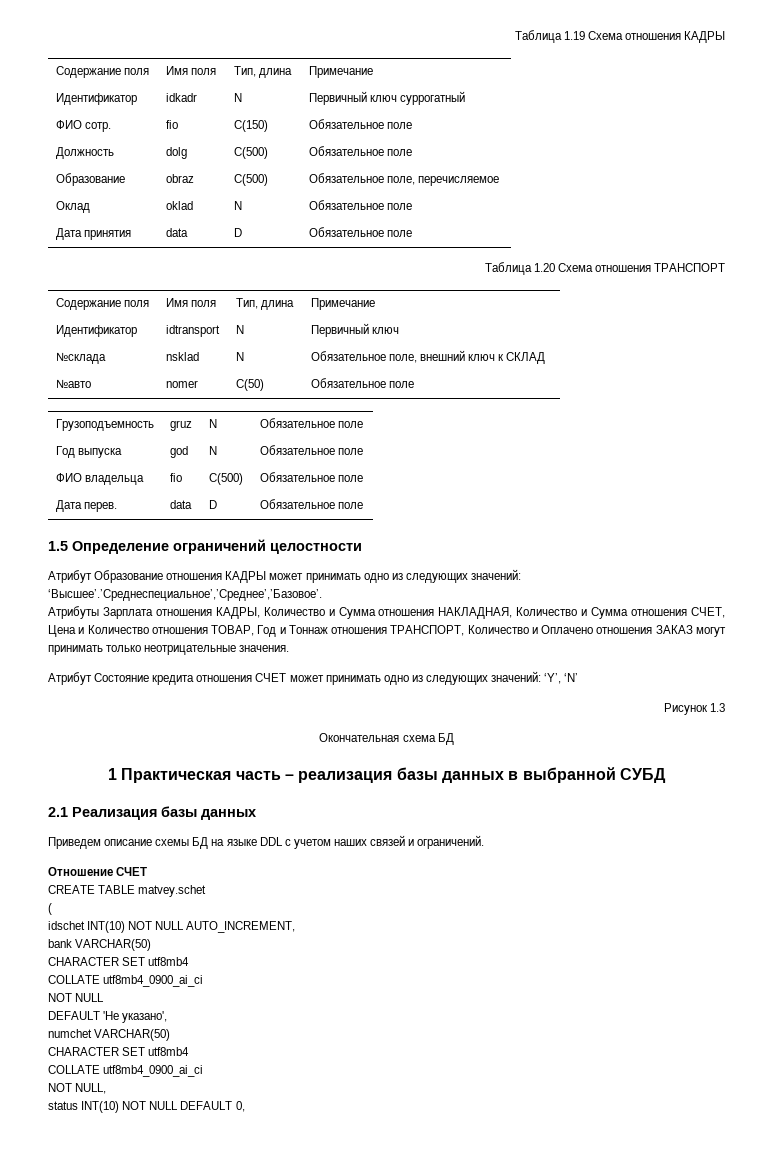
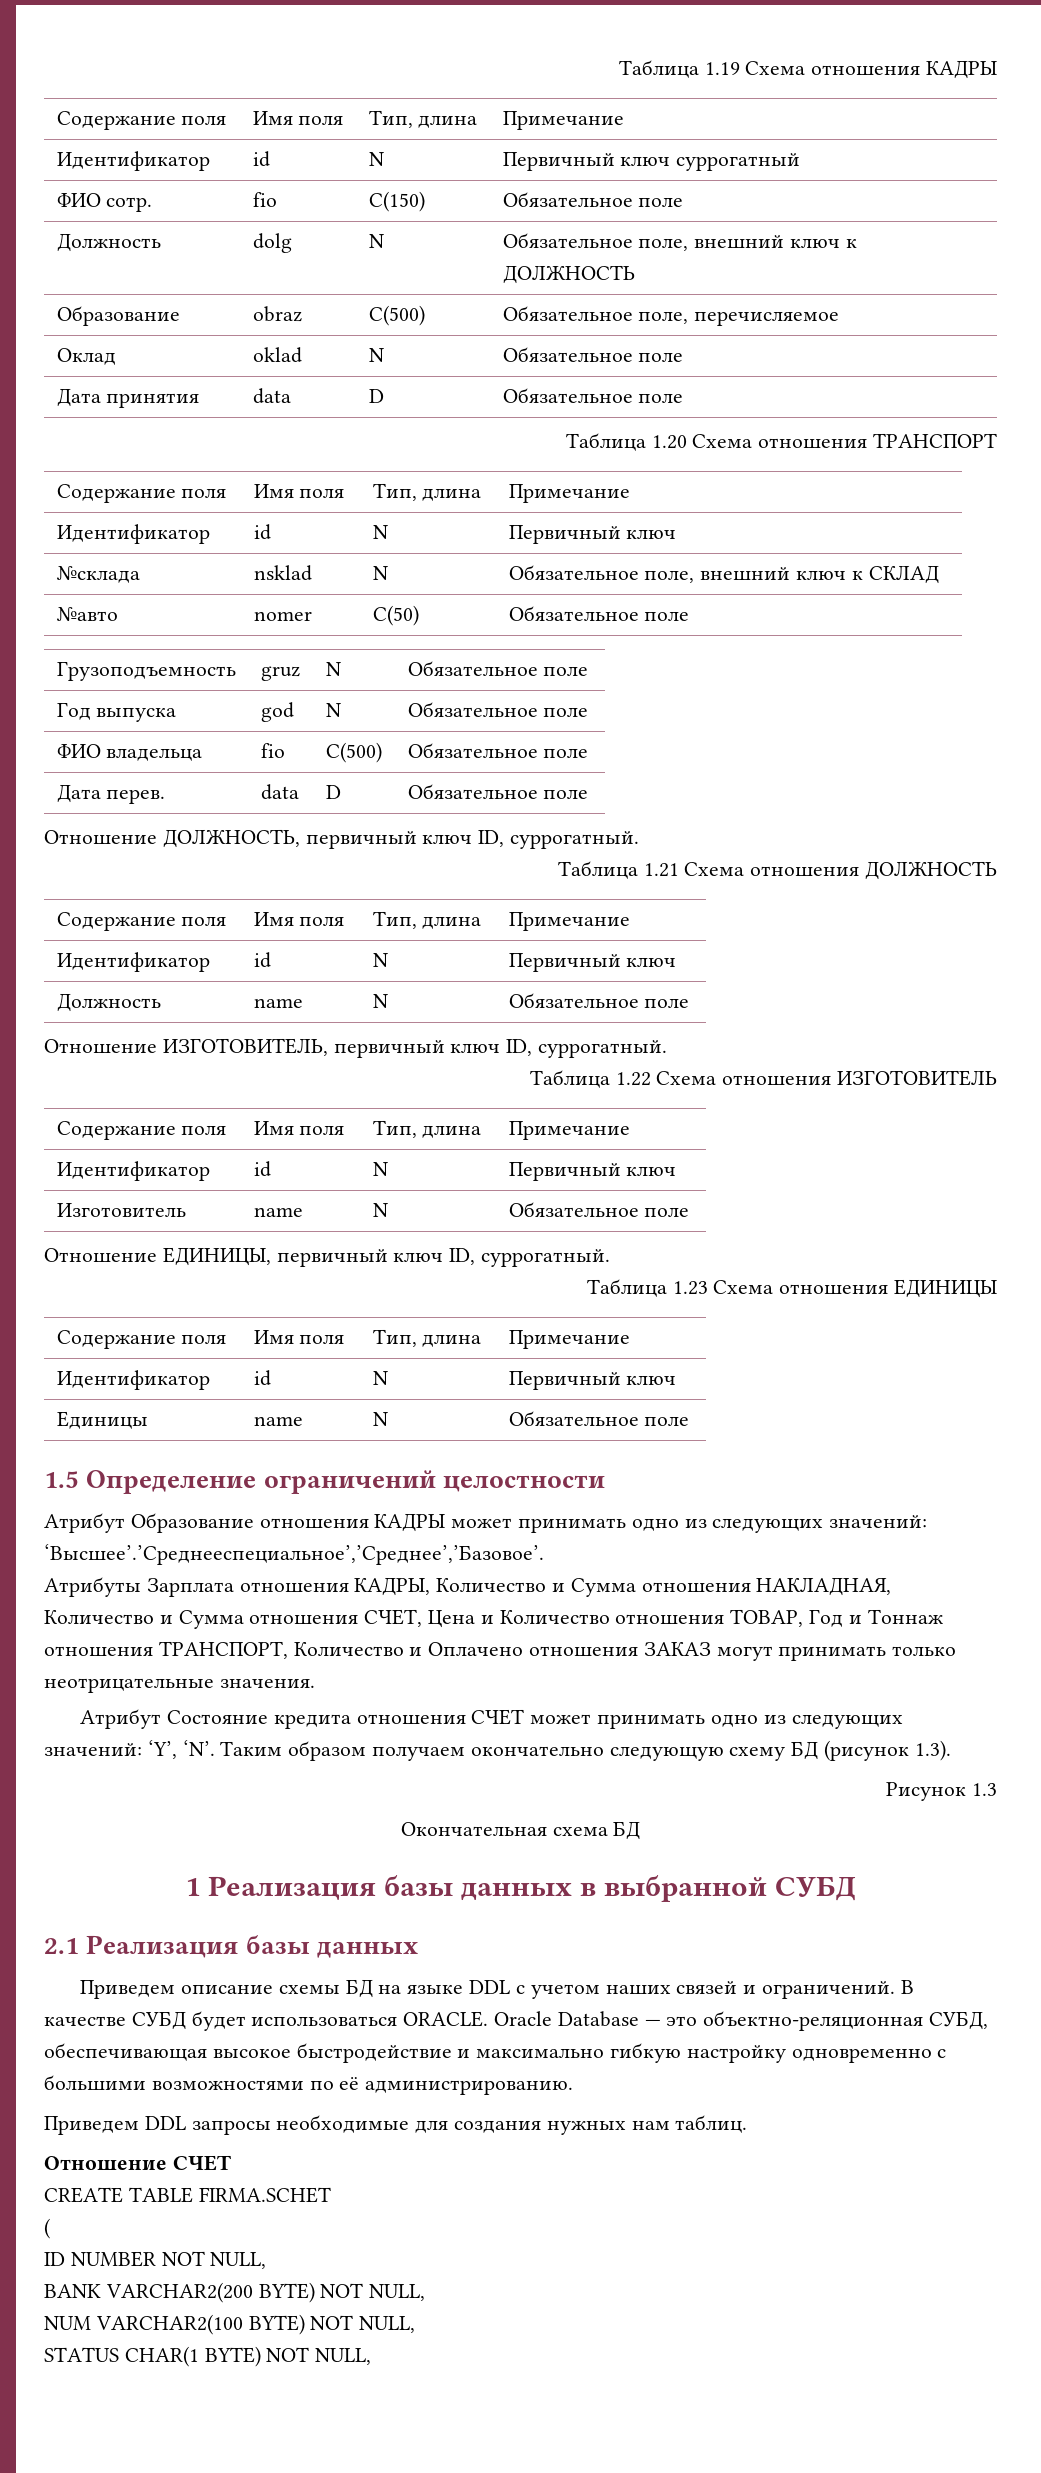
[165,93,197,102] idkadr -> [252,151,270,167] id
[233,147,268,159] [308,146,412,156] C(500) | Обязательное поле -> [368,234,384,248] [502,233,857,251] [502,265,635,284] N | Обязательное поле, внешний ключ к ДОЛЖНОСТЬ
[165,325,220,337] idtransport -> [253,524,271,540] id
(363, 505) none -> [44,829,640,849] [557,861,997,880] [56,912,227,931] [253,912,345,926] [372,911,482,929] [508,912,630,931] [56,952,210,972] [253,952,271,968] [372,953,388,967] [508,953,677,972] [56,993,161,1012] [253,998,303,1008] [372,994,388,1008] [508,993,690,1008] [44,1038,668,1058] [529,1070,997,1088] [56,1121,227,1140] [253,1121,345,1135] [372,1120,482,1138] [508,1121,630,1140] [56,1161,210,1181] [253,1161,271,1177] [372,1162,388,1176] [508,1162,677,1181] [56,1203,186,1217] [253,1207,303,1217] [372,1203,388,1217] [508,1202,690,1217] [44,1247,611,1267] [586,1279,997,1298] [56,1330,227,1349] [253,1330,345,1344] [372,1329,482,1347] [508,1330,630,1349] [56,1370,210,1390] [253,1370,271,1386] [372,1371,388,1385] [508,1371,677,1390] [56,1411,148,1429] [253,1416,303,1426] [372,1412,388,1426] [508,1411,690,1426] // Отношение ДОЛЖНОСТЬ, первичный ключ ID, суррогатный. // Таблица 1.21 Схема отношения ДОЛЖНОСТЬ // Содержание поля | Имя поля | Тип, длина | Примечание // Идентификатор | id | N | Первичный ключ // Должность | name | N | Обязательное поле // Отношение ИЗГОТОВИТЕЛЬ, первичный ключ ID, суррогатный. // Таблица 1.22 Схема отношения ИЗГОТОВИТЕЛЬ // Содержание поля | Имя поля | Тип, длина | Примечание // Идентификатор | id | N | Первичный ключ // Изготовитель | name | N | Обязательное поле // Отношение ЕДИНИЦЫ, первичный ключ ID, суррогатный. // Таблица 1.23 Схема отношения ЕДИНИЦЫ // Содержание поля | Имя поля | Тип, длина | Примечание // Идентификатор | id | N | Первичный ключ // Единицы | name | N | Обязательное поле
[48,589,322,601] ‘Высшее’.’Среднеспециальное’,’Среднее’,’Базовое’. -> [44,1544,544,1565] ‘Высшее’.’Среднееспециальное’,’Среднее’,’Базовое’.
[564,673,579,682] ‘N’ -> [182,1740,951,1761] ‘N’. Таким образом получаем окончательно следующую схему БД (рисунок 1.3).
[121,768,393,783] Практическая часть – реализация -> [207,1876,376,1900] Реализация
(485, 842) none -> [900,1980,914,1994] [44,2011,989,2031] [44,2043,947,2063] [44,2075,574,2095] [44,2115,748,2135] В качестве СУБД будет использоваться ORACLE. Oracle Database — это объектно-реляционная СУБД, обеспечивающая высокое быстродействие и максимально гибкую настройку одновременно с большими возможностями по её администрированию. // Приведем DDL запросы необходимые для создания нужных нам таблиц.
[138,885,207,897] matvey.schet -> [198,2187,331,2203] FIRMA.SCHET
[48,921,296,933] [48,939,152,951] [48,957,190,966] [48,975,204,987] [48,993,105,1002] [48,1011,168,1023] [48,1029,171,1041] [48,1047,190,1056] [48,1065,204,1077] [48,1083,107,1094] [48,1101,245,1113] idschet INT(10) NOT NULL AUTO_INCREMENT, // bank VARCHAR(50) // CHARACTER SET utf8mb4 // COLLATE utf8mb4_0900_ai_ci // NOT NULL // DEFAULT 'Не указано', // numchet VARCHAR(50) // CHARACTER SET utf8mb4 // COLLATE utf8mb4_0900_ai_ci // NOT NULL, // status INT(10) NOT NULL DEFAULT 0, -> [44,2251,267,2269] [44,2282,426,2303] [44,2314,416,2335] [44,2346,372,2367] ID NUMBER NOT NULL, // BANK VARCHAR2(200 BYTE) NOT NULL, // NUM VARCHAR2(100 BYTE) NOT NULL, // STATUS CHAR(1 BYTE) NOT NULL,

